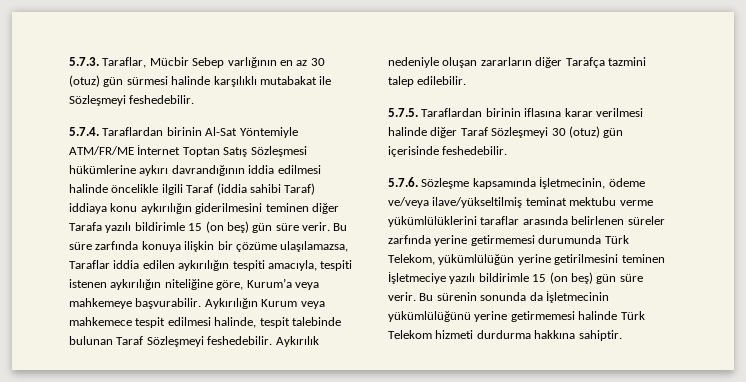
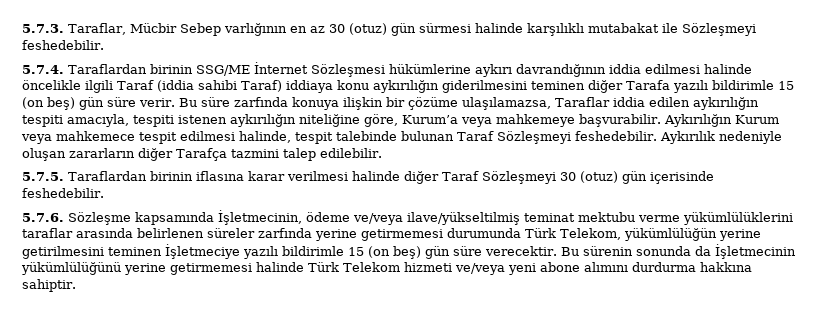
[205,127,298,138] [69,145,248,157] Al-Sat Yöntemiyle ATM/FR/ME İnternet Toptan Satış -> [195,62,308,76] SSG/ME İnternet
[388,292,416,301] verir. -> [485,246,557,256] verecektir.
(474, 334) none -> [454,262,628,275] ve/veya yeni abone alımını

